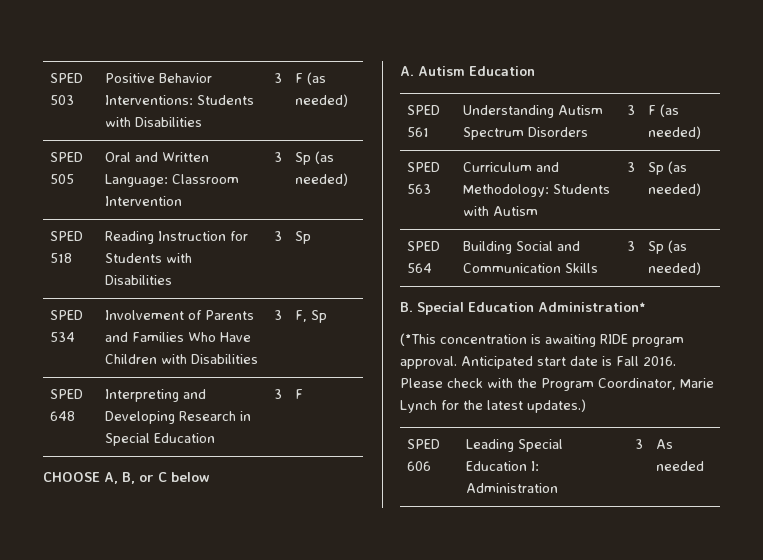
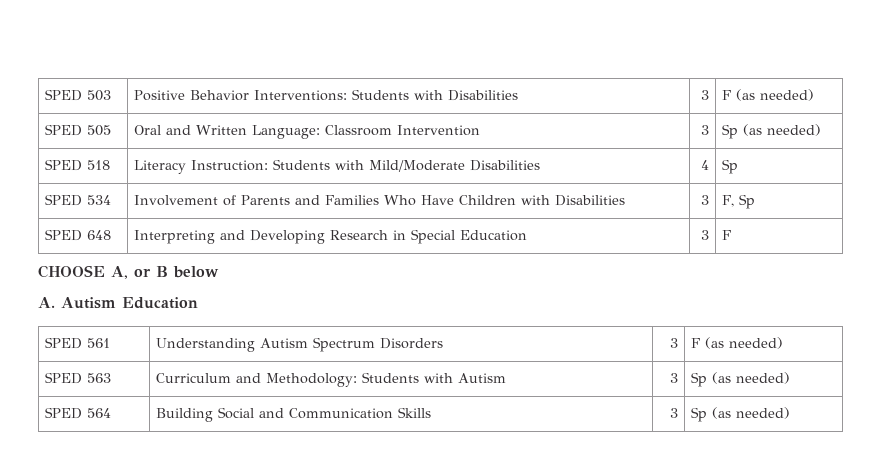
[104,231,248,244] [104,253,192,263] [104,275,172,285] [274,231,283,241] Reading Instruction for Students with Disabilities | 3 -> [134,159,541,174] [700,160,709,170] Literacy Instruction: Students with Mild/Moderate Disabilities | 4
[122,472,167,484] B, or C -> [134,266,168,277] or B
[400,302,646,315] [400,333,684,347] [400,356,676,369] [400,378,714,391] [400,399,586,413] [406,439,440,449] [406,461,431,471] [465,439,563,452] [465,461,539,471] [465,483,558,493] [635,439,644,449] [655,439,673,449] [655,461,704,471] // B. Special Education Administration* // (*This concentration is awaiting RIDE program approval. Anticipated start date is Fall 2016. Please check with the Program Coordinator, Marie Lynch for the latest updates.) // SPED 606 | Leading Special Education I: Administration | 3 | As needed -> (791, 413) none

